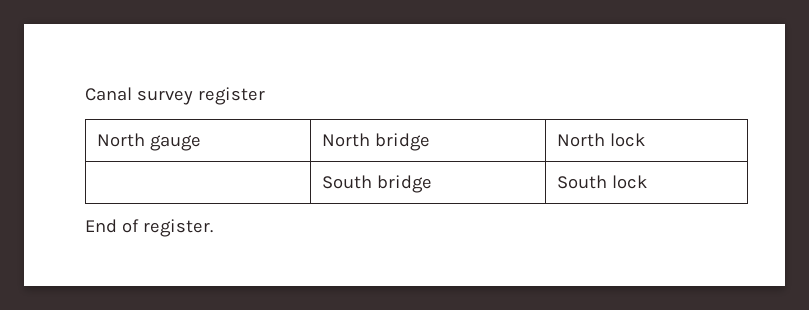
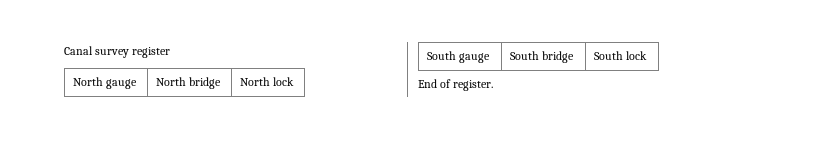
(645, 140) none -> [427,51,491,63] South gauge

